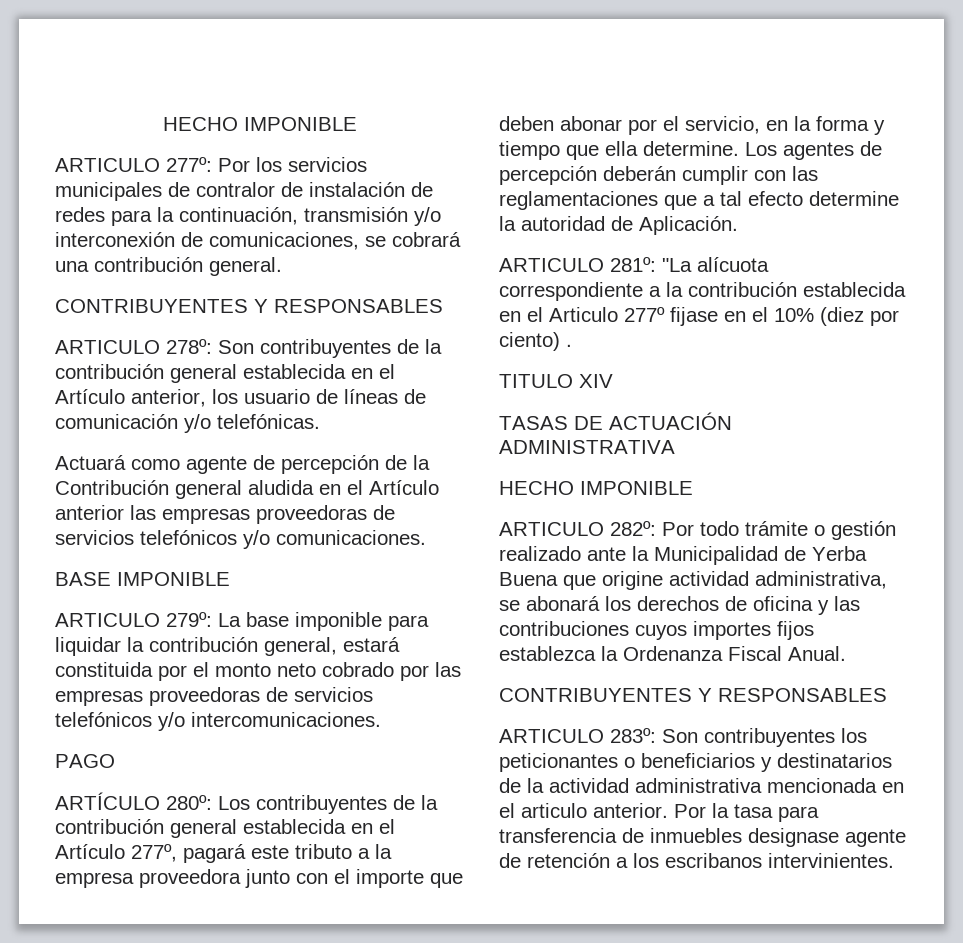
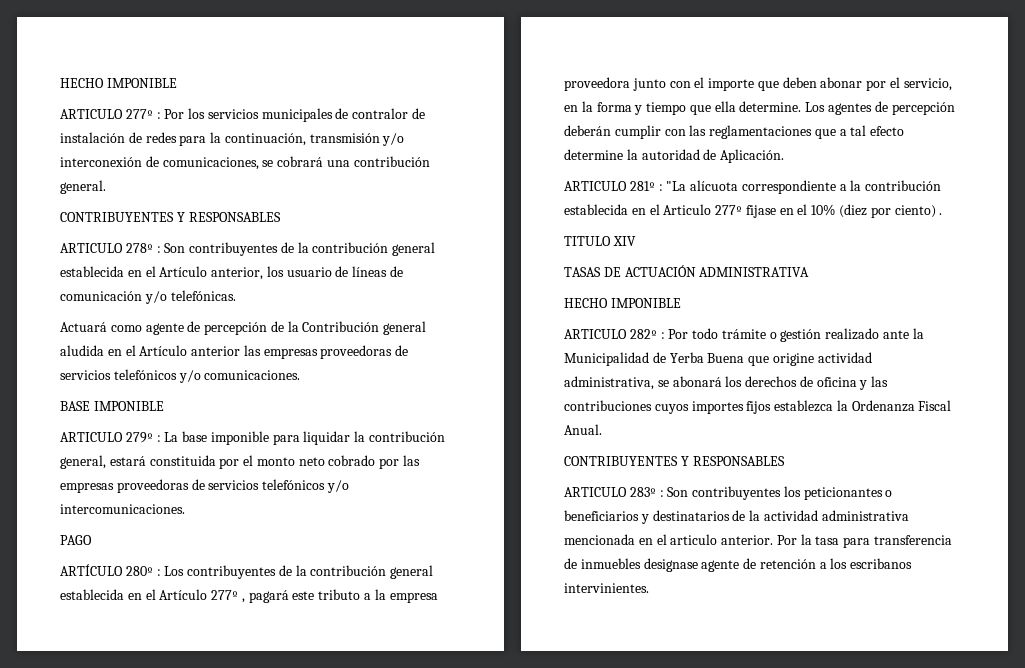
[162,117,357,131] [55,157,212,172] HECHO IMPONIBLE // ARTICULO 277º: -> [60,78,177,88] [60,109,161,119] HECHO IMPONIBLE // ARTICULO 277º :
[166,339,212,354] 278º: -> [125,243,161,253] 278º :
[166,612,212,627] 279º: -> [125,432,161,443] 279º :
[166,795,212,810] 280º: -> [125,566,161,576] 280º :
[131,844,177,862] 277º, -> [211,590,245,603] 277º ,
[610,257,656,272] 281º: -> [629,181,663,191] 281º :
[610,521,656,536] 282º: -> [629,329,665,339] 282º :
[610,728,656,743] 283º: -> [629,487,664,497] 283º :

